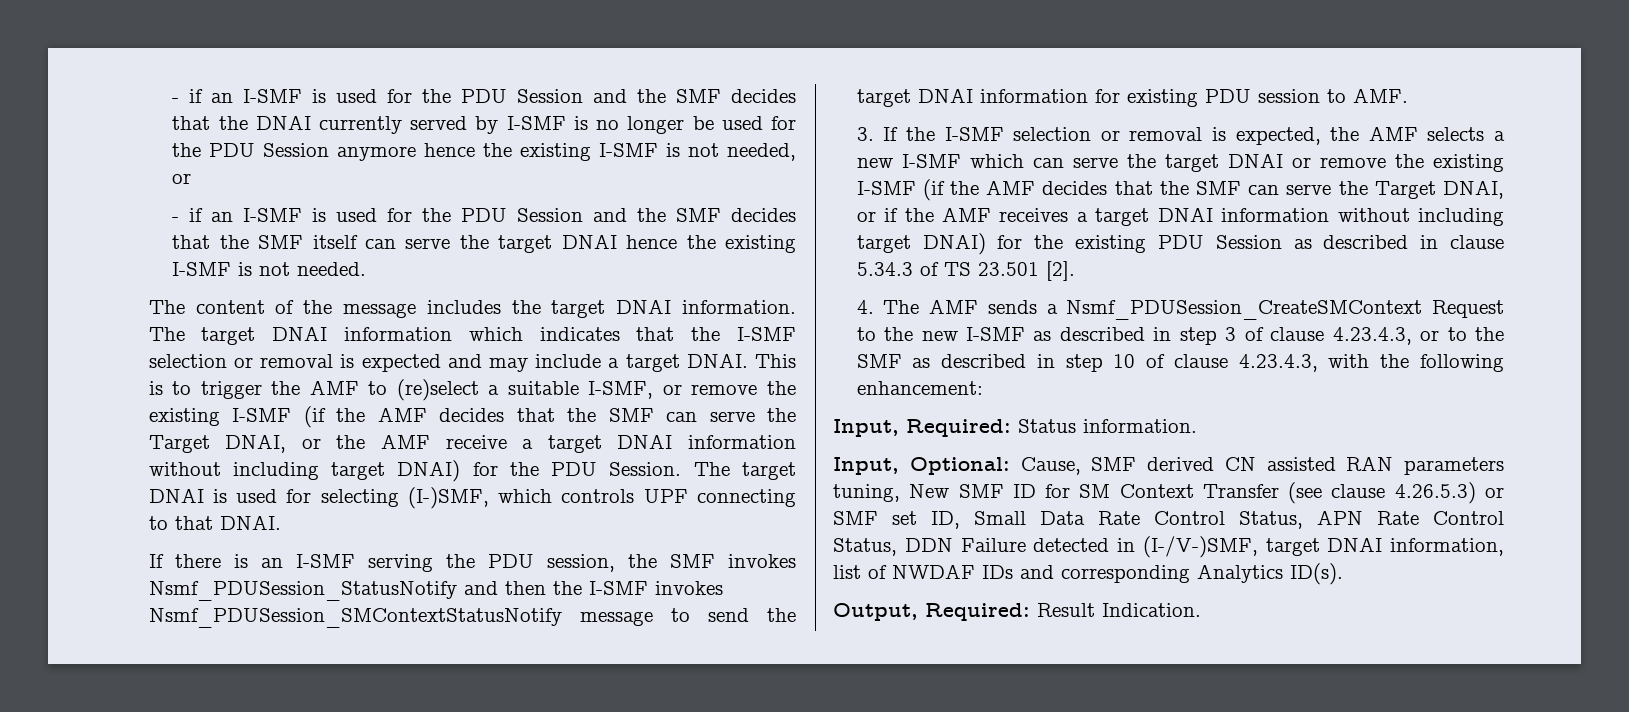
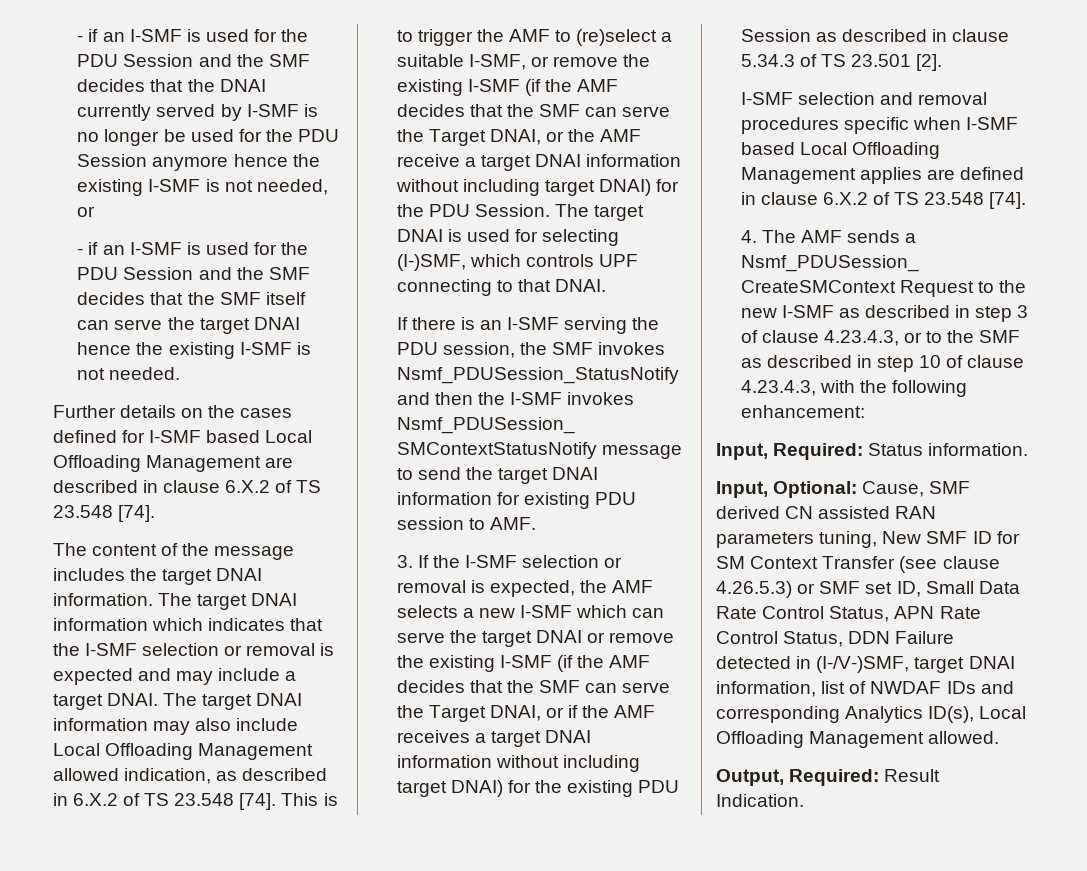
(367, 269) none -> [52,405,293,418] [52,430,313,443] [52,455,293,472] [52,480,322,493] [52,505,155,522] // Further details on the cases defined for I-SMF based Local Offloading Management are described in clause 6.X.2 of TS 23.548 [74].
(748, 360) none -> [162,693,303,710] [52,718,299,735] [52,743,313,760] [52,768,328,784] [52,793,277,810] The target DNAI information may also include Local Offloading Management allowed indication, as described in 6.X.2 of TS 23.548 [74].
(1075, 271) none -> [740,92,988,105] [740,117,1019,134] [740,142,940,159] [740,167,1025,184] [740,192,1027,209] // I-SMF selection and removal procedures specific when I-SMF based Local Offloading Management applies are defined in clause 6.X.2 of TS 23.548 [74].
[1290,563,1343,585] ID(s). -> [928,706,1027,723] [716,731,1000,748] ID(s), Local Offloading Management allowed.

